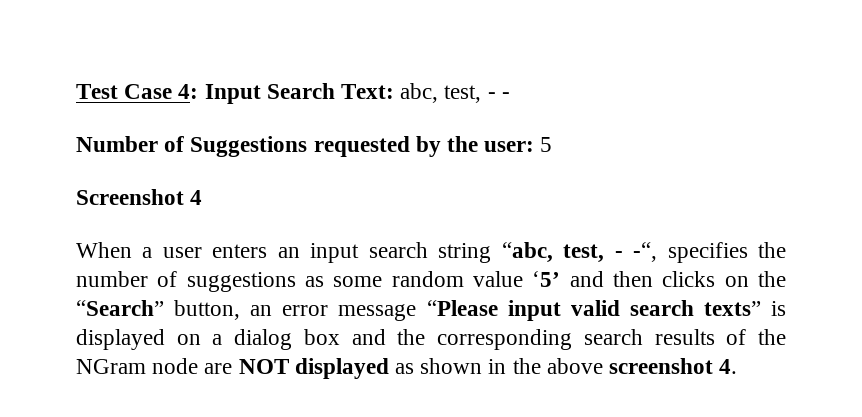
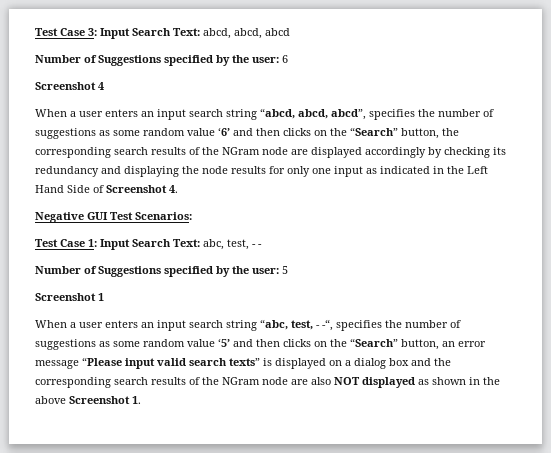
[76,84,199,99] Test Case 4: -> [35,28,290,39] [35,55,288,66] [35,82,104,90] [35,108,494,120] [35,127,459,139] [35,147,506,158] [35,166,488,177] [35,185,178,193] [35,212,192,223] [35,239,97,247] Test Case 3: Input Search Text: abcd, abcd, abcd // Number of Suggestions specified by the user: 6 // Screenshot 4 // When a user enters an input search string “abcd, abcd, abcd”, specifies the number of suggestions as some random value ‘6’ and then clicks on the “Search” button, the corresponding search results of the NGram node are displayed accordingly by checking its redundancy and displaying the node results for only one input as indicated in the Left Hand Side of Screenshot 4. // Negative GUI Test Scenarios: // Test Case 1:
[313,136,410,157] requested -> [164,266,213,277] specified
[190,190,203,205] 4 -> [98,293,104,301] 1
(233, 368) none -> [311,377,331,385] also
[609,358,738,374] screenshot 4. -> [69,396,141,404] Screenshot 1.

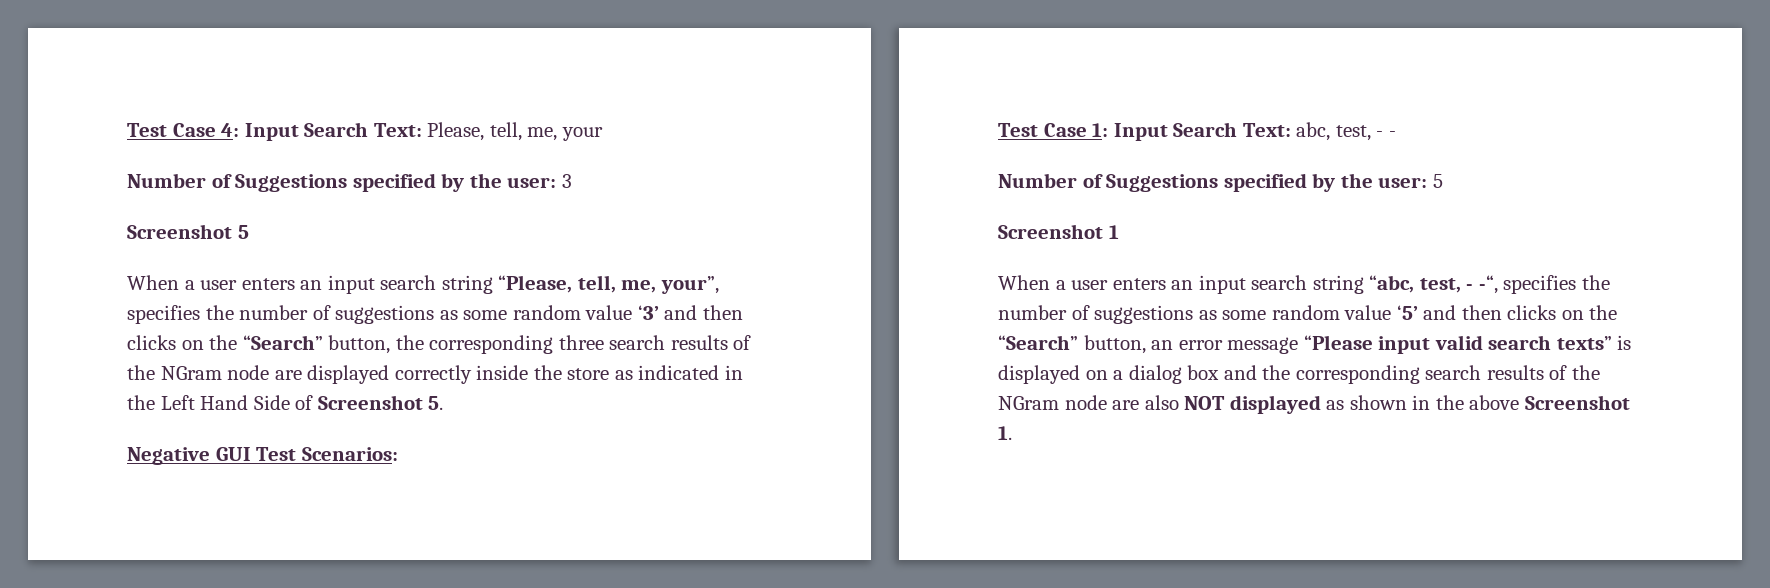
[35,28,290,39] [35,55,288,66] [35,82,104,90] [35,108,494,120] [35,127,230,139] Test Case 3: Input Search Text: abcd, abcd, abcd // Number of Suggestions specified by the user: 6 // Screenshot 4 // When a user enters an input search string “abcd, abcd, abcd”, specifies the number of suggestions as some random value ‘6’ -> [127,122,603,141] [127,173,572,192] [127,224,249,239] [127,275,719,294] [127,305,659,324] Test Case 4: Input Search Text: Please, tell, me, your // Number of Suggestions specified by the user: 3 // Screenshot 5 // When a user enters an input search string “Please, tell, me, your”, specifies the number of suggestions as some random value ‘3’
(111, 152) none -> [558,335,604,350] three
[365,147,506,158] [35,166,363,177] accordingly by checking its redundancy and displaying the node results for only one input -> [394,365,610,384] correctly inside the store
[169,185,178,193] 4. -> [428,396,444,410] 5.

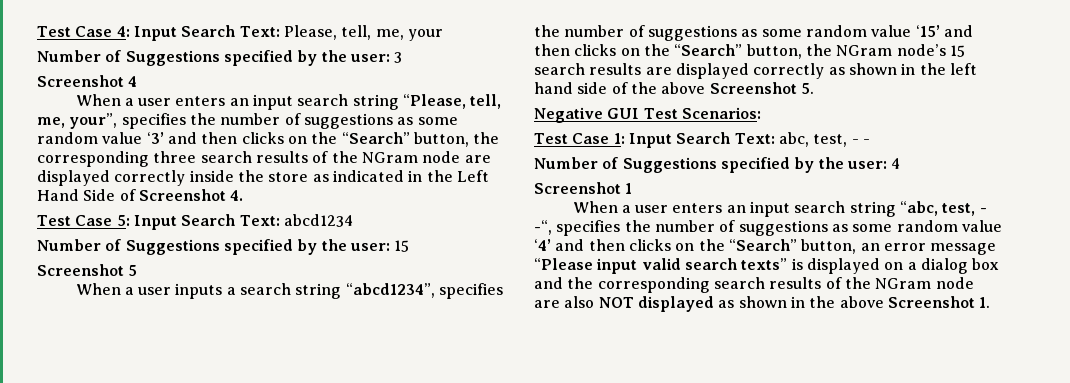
[237,225,249,239] 5 -> [128,76,138,87] 4
(423, 402) none -> [230,190,244,201] [37,214,353,230] [37,239,410,255] [37,264,138,276] [75,283,504,299] [534,25,973,41] [534,44,965,59] [534,63,977,79] [534,82,797,94] 4. // Test Case 5: Input Search Text: abcd1234 // Number of Suggestions specified by the user: 15 // Screenshot 5 // When a user inputs a search string “abcd1234”, specifies the number of suggestions as some random value ‘15’ and then clicks on the “Search” button, the NGram node’s 15 search results are displayed correctly as shown in the left hand side of the above Screenshot
[1432,174,1443,188] 5 -> [891,158,901,169] 4
[1396,305,1418,320] ‘5’ -> [534,239,551,251] ‘4’

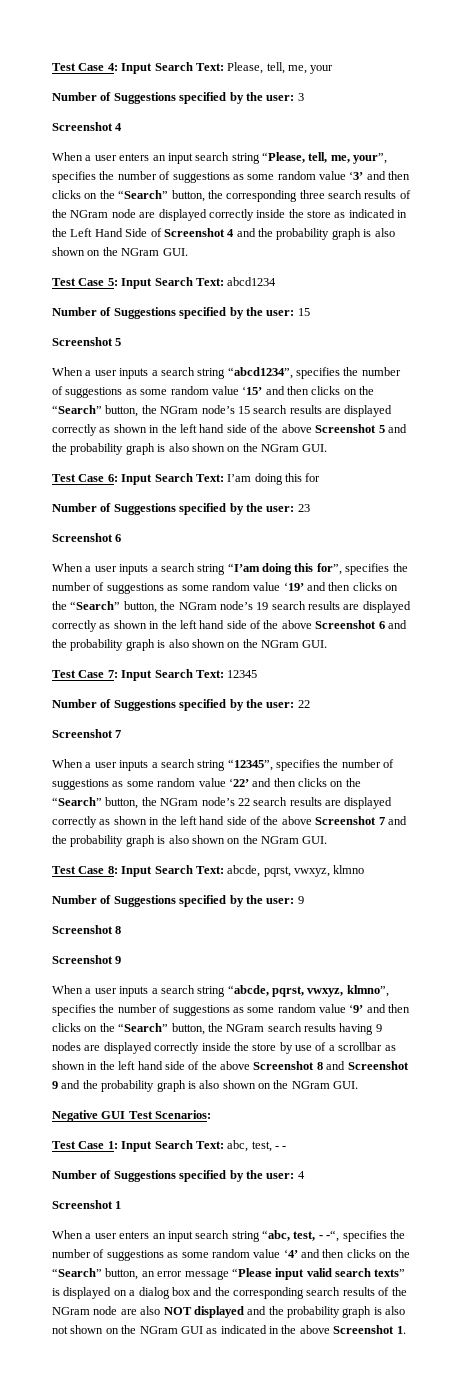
[230,190,244,201] 4. -> [227,228,395,240] [52,247,188,256] 4 and the probability graph is also shown on the NGram GUI.
[800,83,814,94] 5. -> [378,424,407,433] [52,443,328,455] [52,473,321,485] [52,503,310,515] [52,533,122,542] [52,563,408,575] [52,582,399,594] [52,601,411,613] [52,620,407,632] [52,639,328,651] [52,669,258,681] [52,699,310,711] [52,729,122,738] [52,759,395,771] [52,778,361,790] [52,797,393,809] [52,816,407,828] [52,835,328,847] [52,865,365,877] [52,895,304,907] [52,925,122,934] [52,955,122,964] [52,985,389,997] [52,1004,411,1016] [52,1023,382,1035] [52,1042,396,1054] [52,1061,409,1070] [52,1080,359,1092] 5 and the probability graph is also shown on the NGram GUI. // Test Case 6: Input Search Text: I’am doing this for // Number of Suggestions specified by the user: 23 // Screenshot 6 // When a user inputs a search string “I’am doing this for”, specifies the number of suggestions as some random value ‘19’ and then clicks on the “Search” button, the NGram node’s 19 search results are displayed correctly as shown in the left hand side of the above Screenshot 6 and the probability graph is also shown on the NGram GUI. // Test Case 7: Input Search Text: 12345 // Number of Suggestions specified by the user: 22 // Screenshot 7 // When a user inputs a search string “12345”, specifies the number of suggestions as some random value ‘22’ and then clicks on the “Search” button, the NGram node’s 22 search results are displayed correctly as shown in the left hand side of the above Screenshot 7 and the probability graph is also shown on the NGram GUI. // Test Case 8: Input Search Text: abcde, pqrst, vwxyz, klmno // Number of Suggestions specified by the user: 9 // Screenshot 8 // Screenshot 9 // When a user inputs a search string “abcde, pqrst, vwxyz, klmno”, specifies the number of suggestions as some random value ‘9’ and then clicks on the “Search” button, the NGram search results having 9 nodes are displayed correctly inside the store by use of a scrollbar as shown in the left hand side of the above Screenshot 8 and Screenshot 9 and the probability graph is also shown on the NGram GUI.
[718,296,787,308] as shown -> [247,1306,406,1318] [52,1325,267,1334] and the probability graph is also not shown on the NGram GUI as indicated

